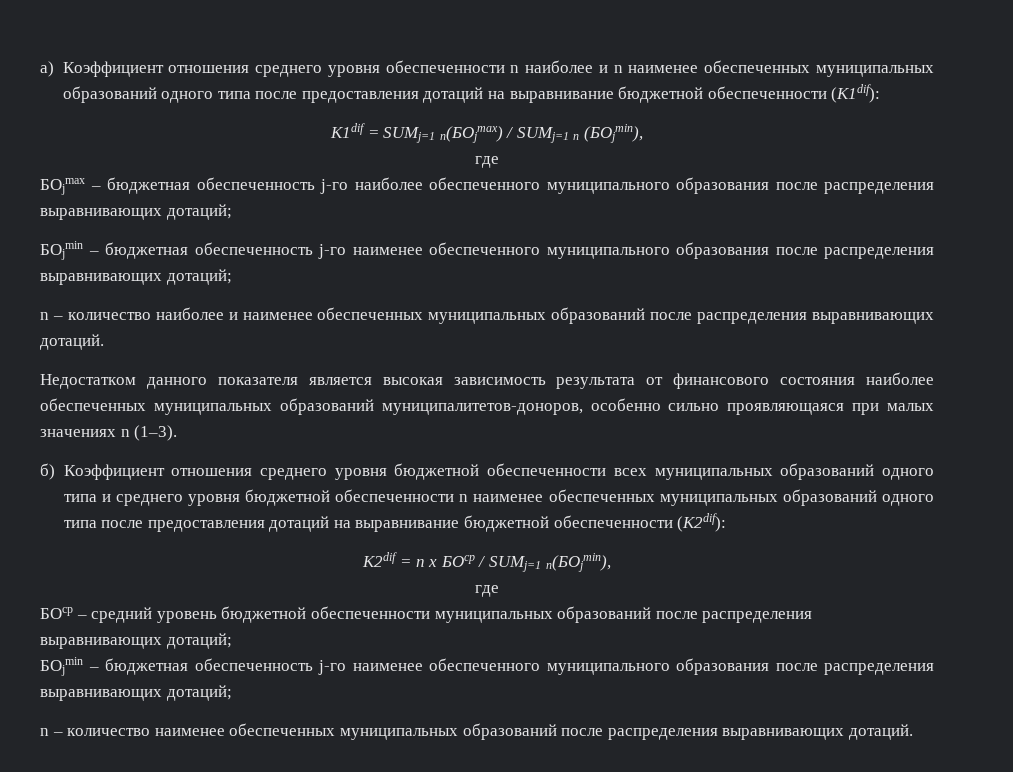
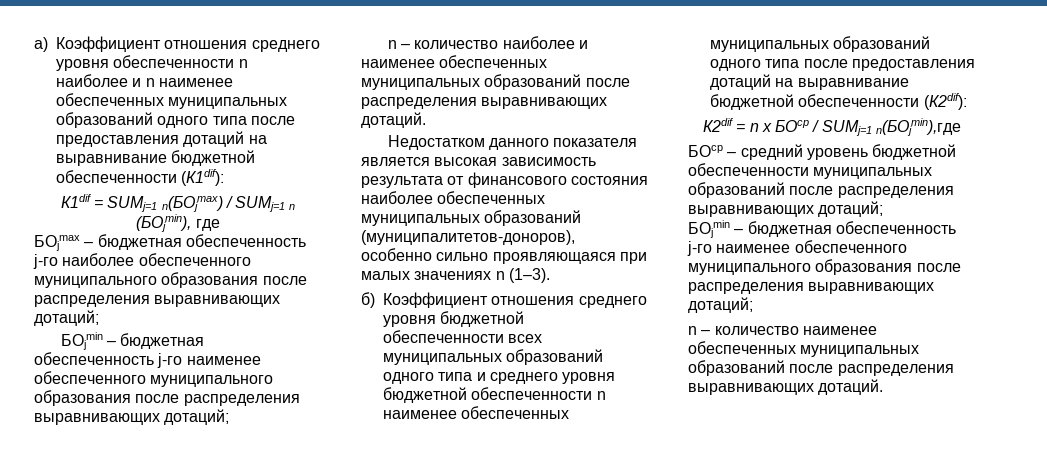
(644, 133) // -> (192, 223) none
[381,403,583,415] муниципалитетов-доноров, -> [361,230,575,245] (муниципалитетов-доноров),
[545,553,611,572] [475,585,499,597] n(БОjmin), // где -> [876,118,962,136] n(БОjmin),где

